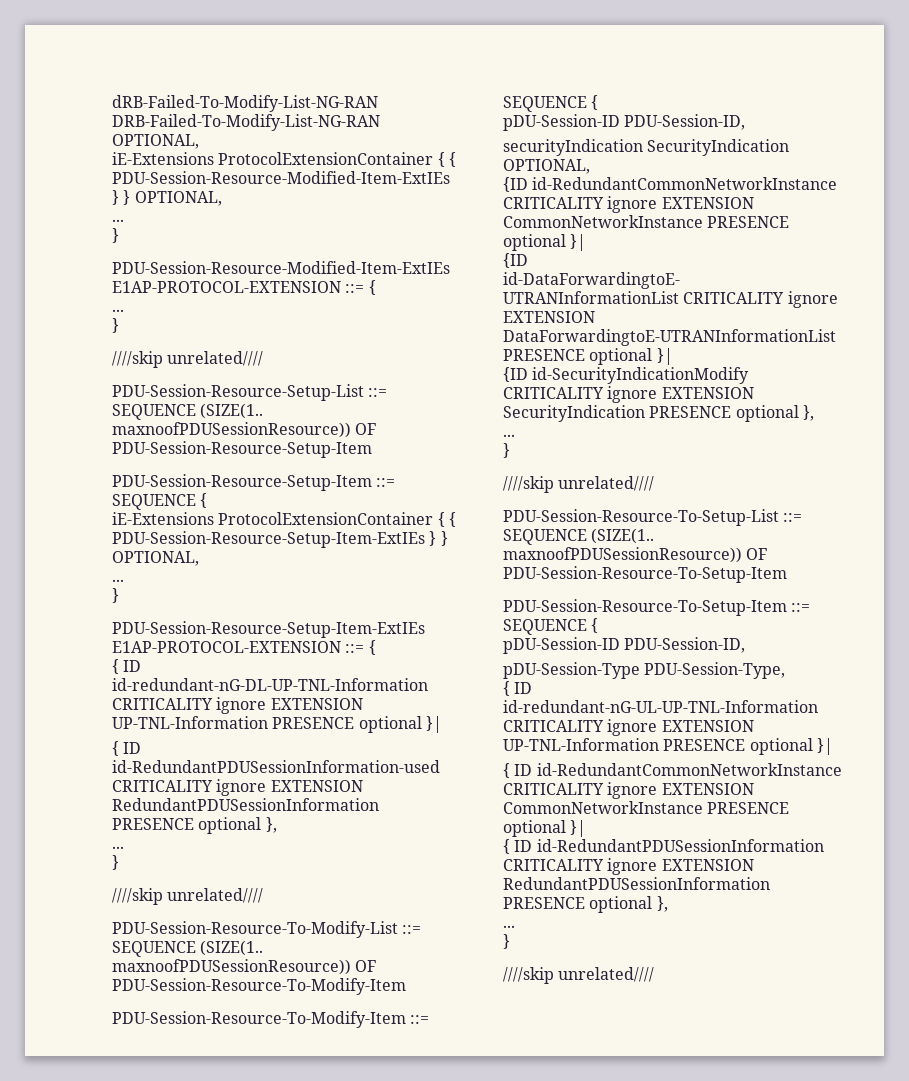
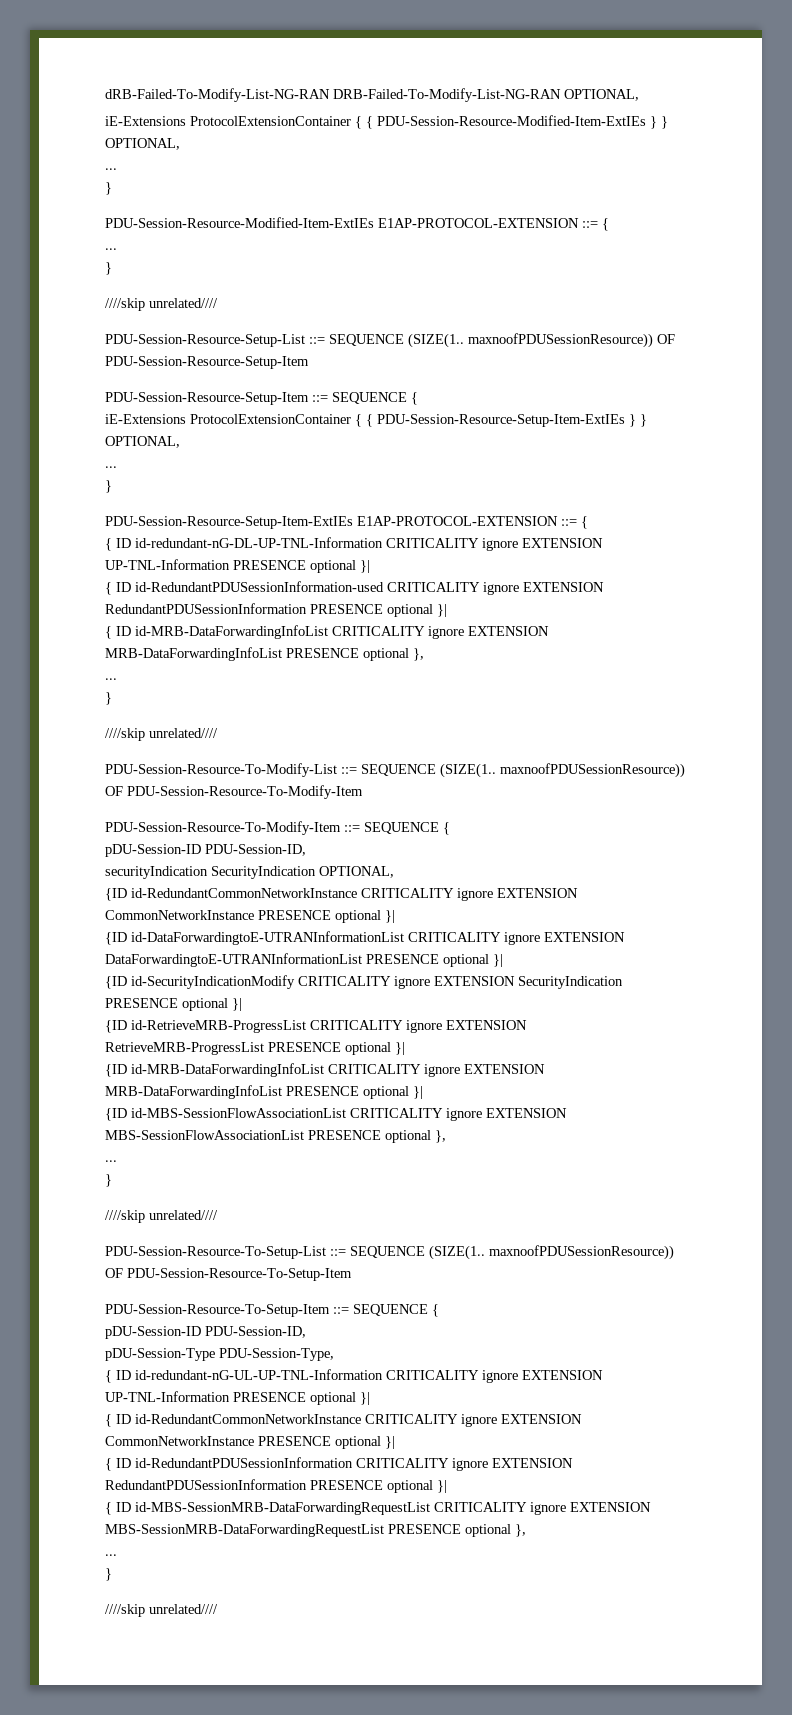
(262, 825) none -> [437,604,447,617] [105,625,549,639] [105,647,409,661] }| // { ID id-MRB-DataForwardingInfoList CRITICALITY ignore EXTENSION MRB-DataForwardingInfoList PRESENCE optional
(799, 413) none -> [232,998,242,1011] [105,1020,527,1033] [105,1042,405,1055] [105,1063,545,1077] [105,1085,423,1099] [105,1108,567,1121] [105,1130,431,1143] }| // {ID id-RetrieveMRB-ProgressList CRITICALITY ignore EXTENSION RetrieveMRB-ProgressList PRESENCE optional }| // {ID id-MRB-DataForwardingInfoList CRITICALITY ignore EXTENSION MRB-DataForwardingInfoList PRESENCE optional }| // {ID id-MBS-SessionFlowAssociationList CRITICALITY ignore EXTENSION MBS-SessionFlowAssociationList PRESENCE optional
(653, 904) none -> [437,1480,447,1493] [105,1502,651,1515] [105,1524,511,1537] }| // { ID id-MBS-SessionMRB-DataForwardingRequestList CRITICALITY ignore EXTENSION MBS-SessionMRB-DataForwardingRequestList PRESENCE optional

